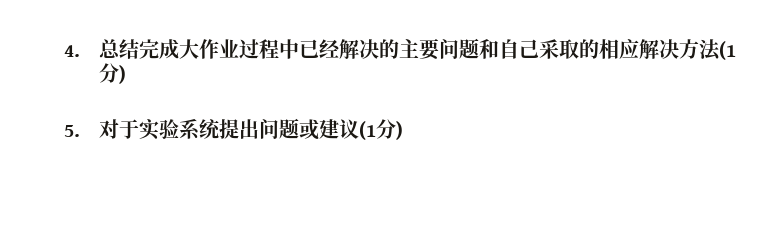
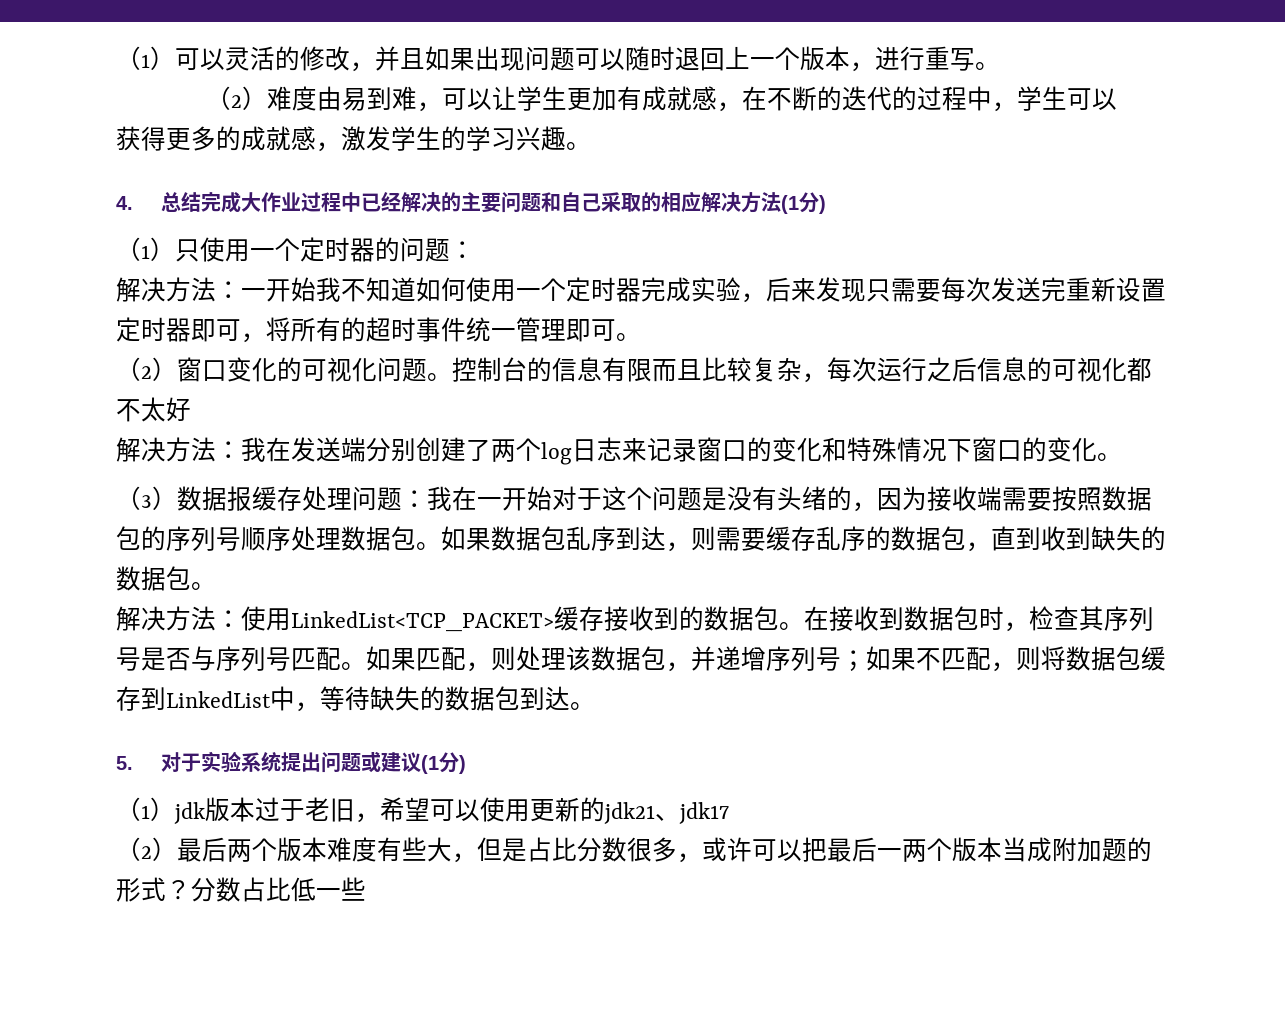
(64, 51) none -> [116,46,1000,72] [206,86,1118,112] [116,126,591,152] （1）可以灵活的修改，并且如果出现问题可以随时退回上一个版本，进行重写。 // （2）难度由易到难，可以让学生更加有成就感，在不断的迭代的过程中，学生可以 // 获得更多的成就感，激发学生的学习兴趣。 //
(127, 74) none -> [116,237,475,262] [116,277,1166,303] [116,317,641,343] [116,357,1152,383] [116,397,191,422] [116,437,1122,465] [116,486,1152,512] [116,526,1166,552] [116,566,216,591] [116,606,1154,632] [116,646,1166,672] [116,686,595,712] // （1）只使用一个定时器的问题： // 解决方法：一开始我不知道如何使用一个定时器完成实验，后来发现只需要每次发送完重新设置定时器即可，将所有的超时事件统一管理即可。 // （2）窗口变化的可视化问题。控制台的信息有限而且比较复杂，每次运行之后信息的可视化都不太好 // 解决方法：我在发送端分别创建了两个log日志来记录窗口的变化和特殊情况下窗口的变化。 // （3）数据报缓存处理问题：我在一开始对于这个问题是没有头绪的，因为接收端需要按照数据包的序列号顺序处理数据包。如果数据包乱序到达，则需要缓存乱序的数据包，直到收到缺失的数据包。 // 解决方法：使用LinkedList<TCP_PACKET>缓存接收到的数据包。在接收到数据包时，检查其序列号是否与序列号匹配。如果匹配，则处理该数据包，并递增序列号；如果不匹配，则将数据包缓存到LinkedList中，等待缺失的数据包到达。
(404, 130) none -> [116,797,729,824] [116,837,1152,863] [116,877,366,902] // （1）jdk版本过于老旧，希望可以使用更新的jdk21、jdk17 // （2）最后两个版本难度有些大，但是占比分数很多，或许可以把最后一两个版本当成附加题的形式？分数占比低一些

